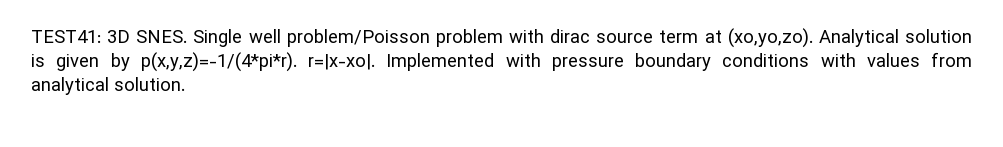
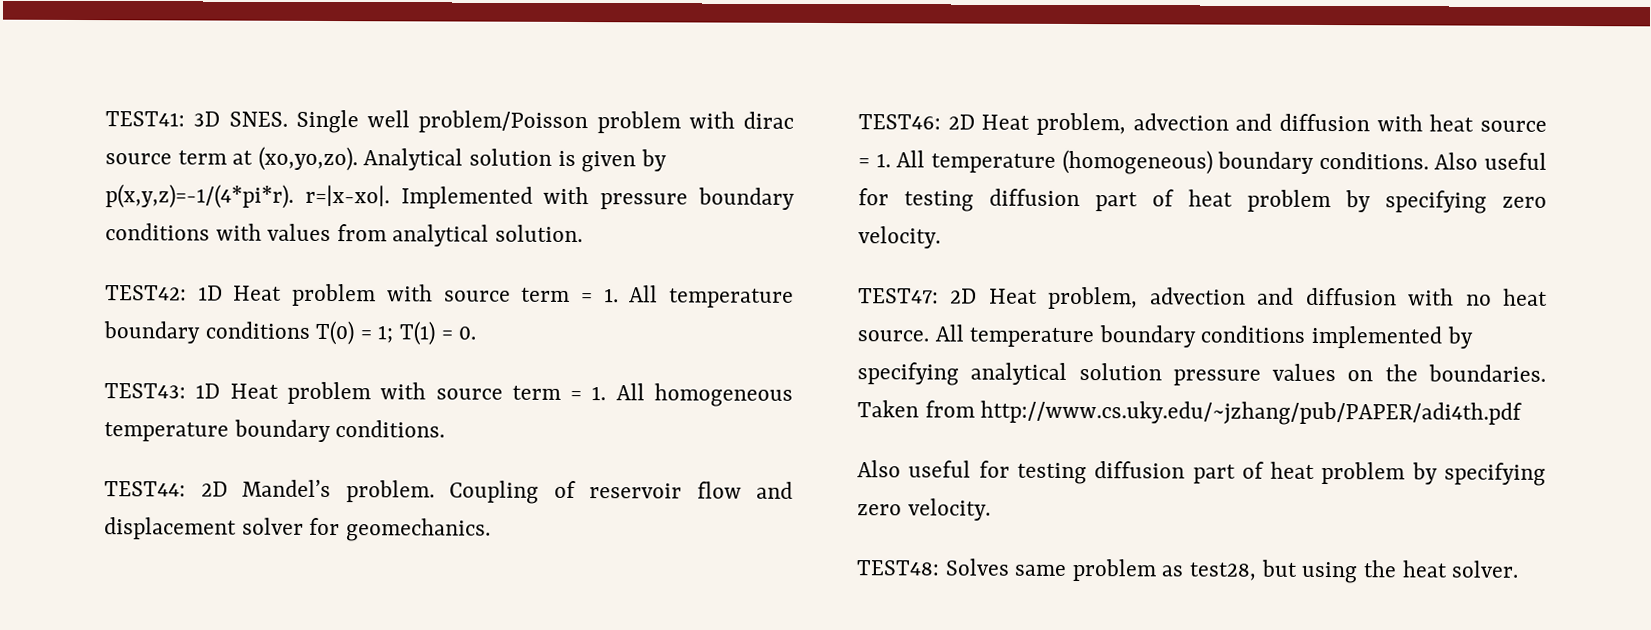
(185, 84) none -> [105,283,794,308] [103,320,477,346] [104,381,793,407] [104,419,446,443] [104,479,793,504] [104,517,491,542] [858,112,1547,136] [858,149,1547,175] [858,188,1547,214] [858,226,941,249] [858,286,1548,310] [857,324,1473,349] [857,362,1546,386] [857,400,1523,426] [857,460,1546,486] [857,498,991,521] [856,558,1520,584] // TEST42: 1D Heat problem with source term = 1. All temperature boundary conditions T(0) = 1; T(1) = 0. // TEST43: 1D Heat problem with source term = 1. All homogeneous temperature boundary conditions. // TEST44: 2D Mandel’s problem. Coupling of reservoir flow and displacement solver for geomechanics. // TEST46: 2D Heat problem, advection and diffusion with heat source = 1. All temperature (homogeneous) boundary conditions. Also useful for testing diffusion part of heat problem by specifying zero velocity. // TEST47: 2D Heat problem, advection and diffusion with no heat source. All temperature boundary conditions implemented by specifying analytical solution pressure values on the boundaries. Taken from http://www.cs.uky.edu/~jzhang/pub/PAPER/adi4th.pdf // Also useful for testing diffusion part of heat problem by specifying zero velocity. // TEST48: Solves same problem as test28, but using the heat solver.

